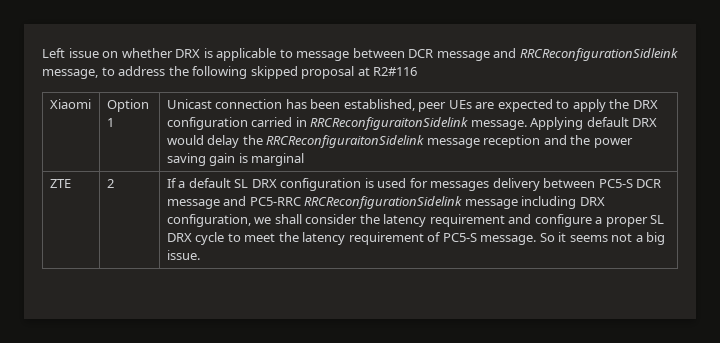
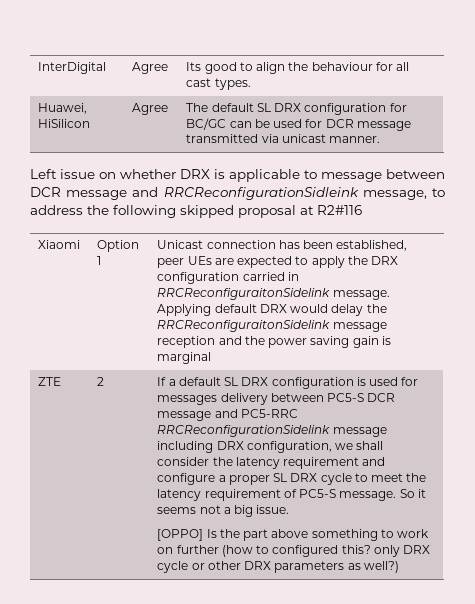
(42, 53) none -> [38,62,107,74] [132,62,169,74] [186,62,409,74] [186,78,251,90] [38,103,88,114] [38,119,91,128] [132,103,169,115] [186,103,407,115] [186,118,411,131] [186,134,381,143] InterDigital | Agree | Its good to align the behaviour for all cast types. // Huawei, HiSilicon | Agree | The default SL DRX configuration for BC/GC can be used for DCR message transmitted via unicast manner. //
(200, 255) none -> [157,529,429,541] [157,545,430,557] [157,561,399,573] // [OPPO] Is the part above something to work on further (how to configured this? only DRX cycle or other DRX parameters as well?)

